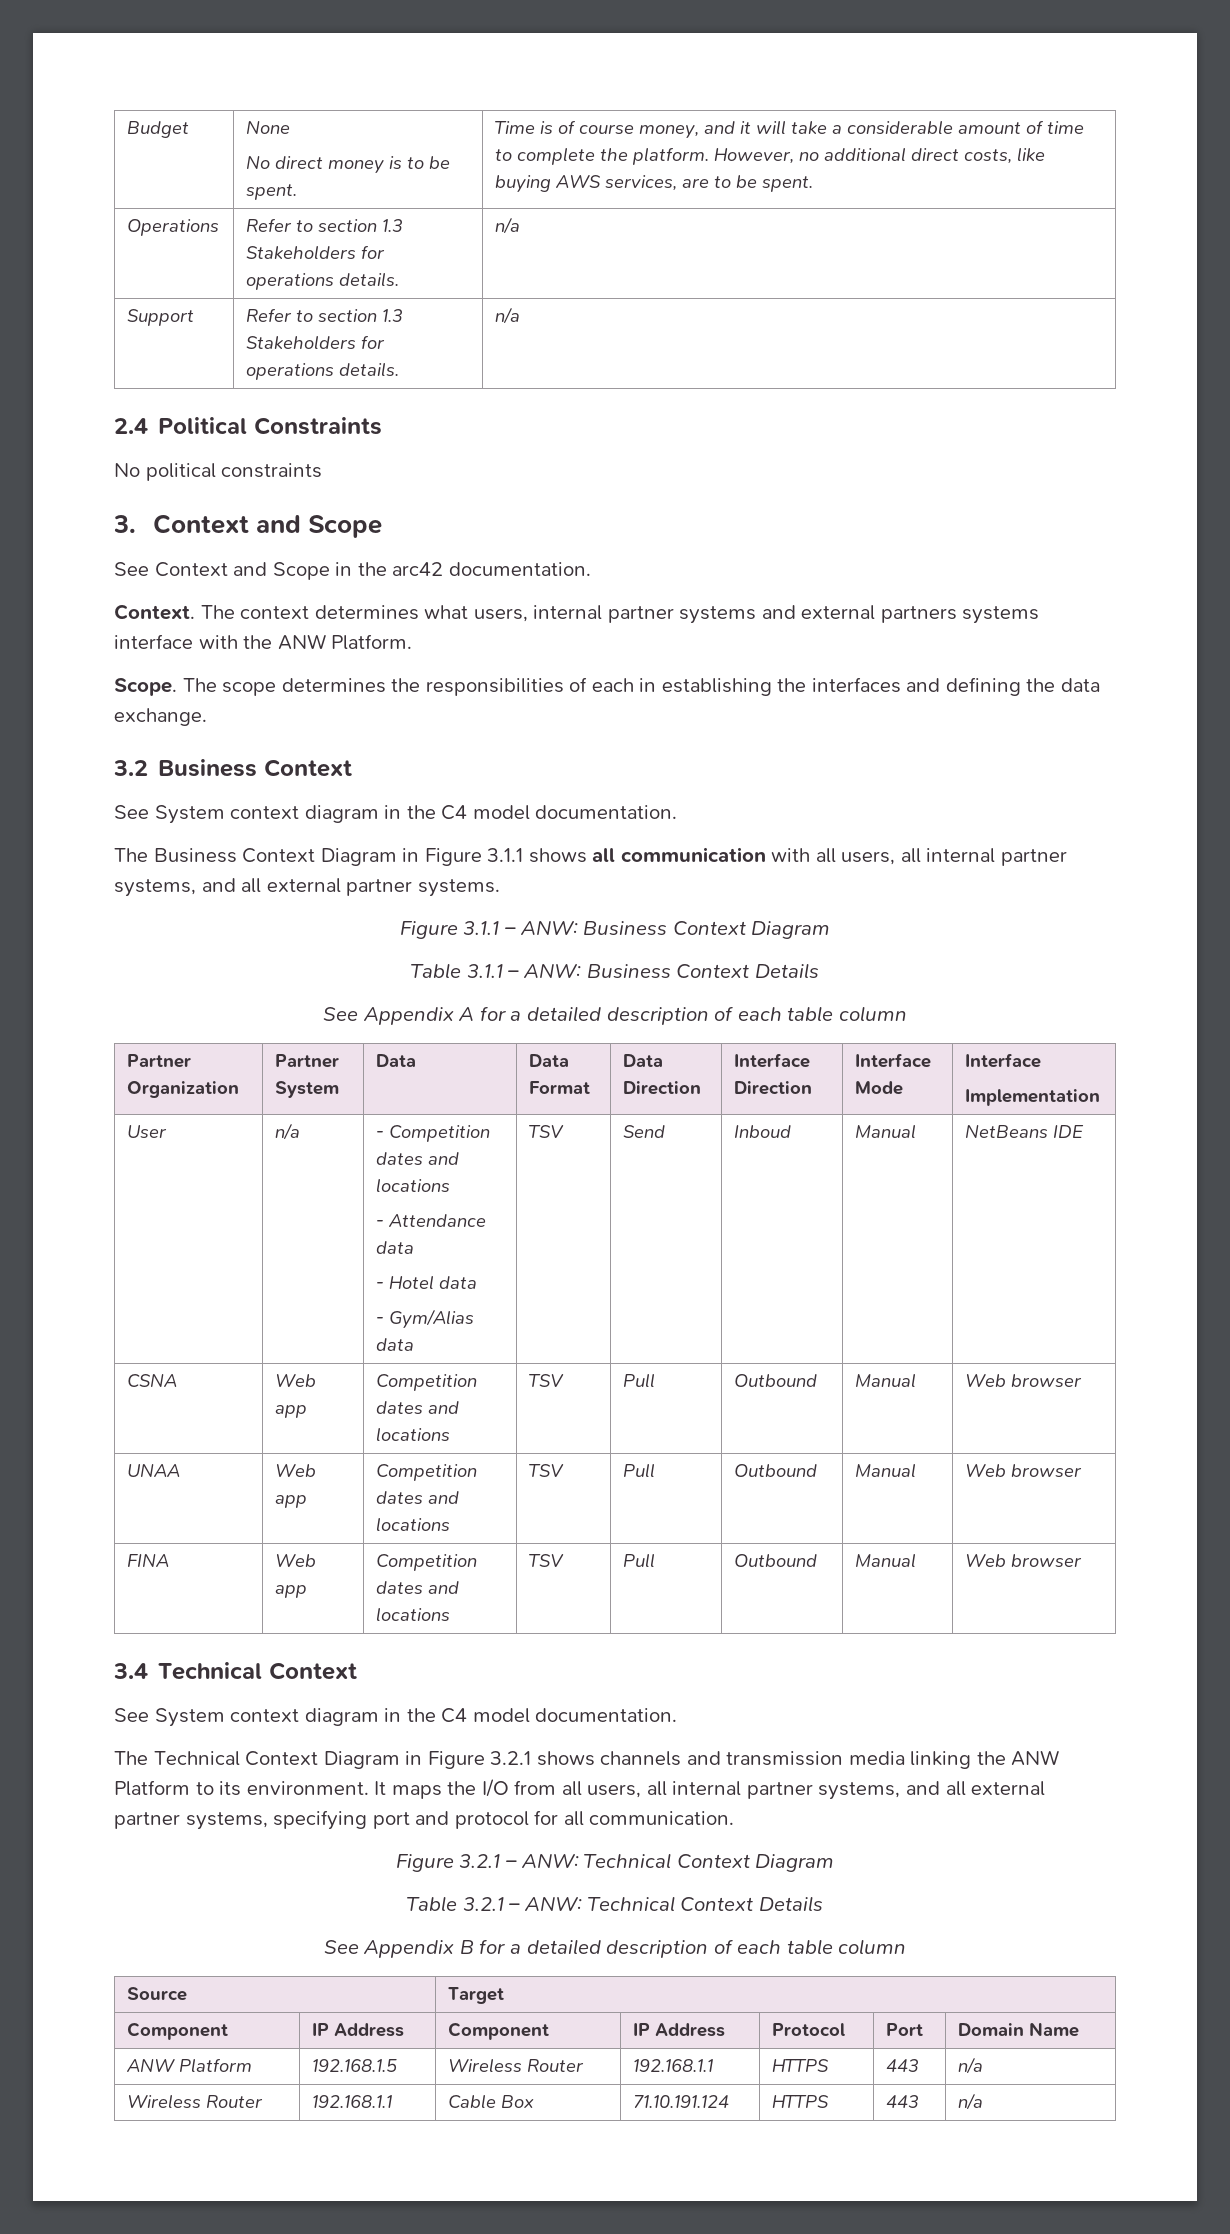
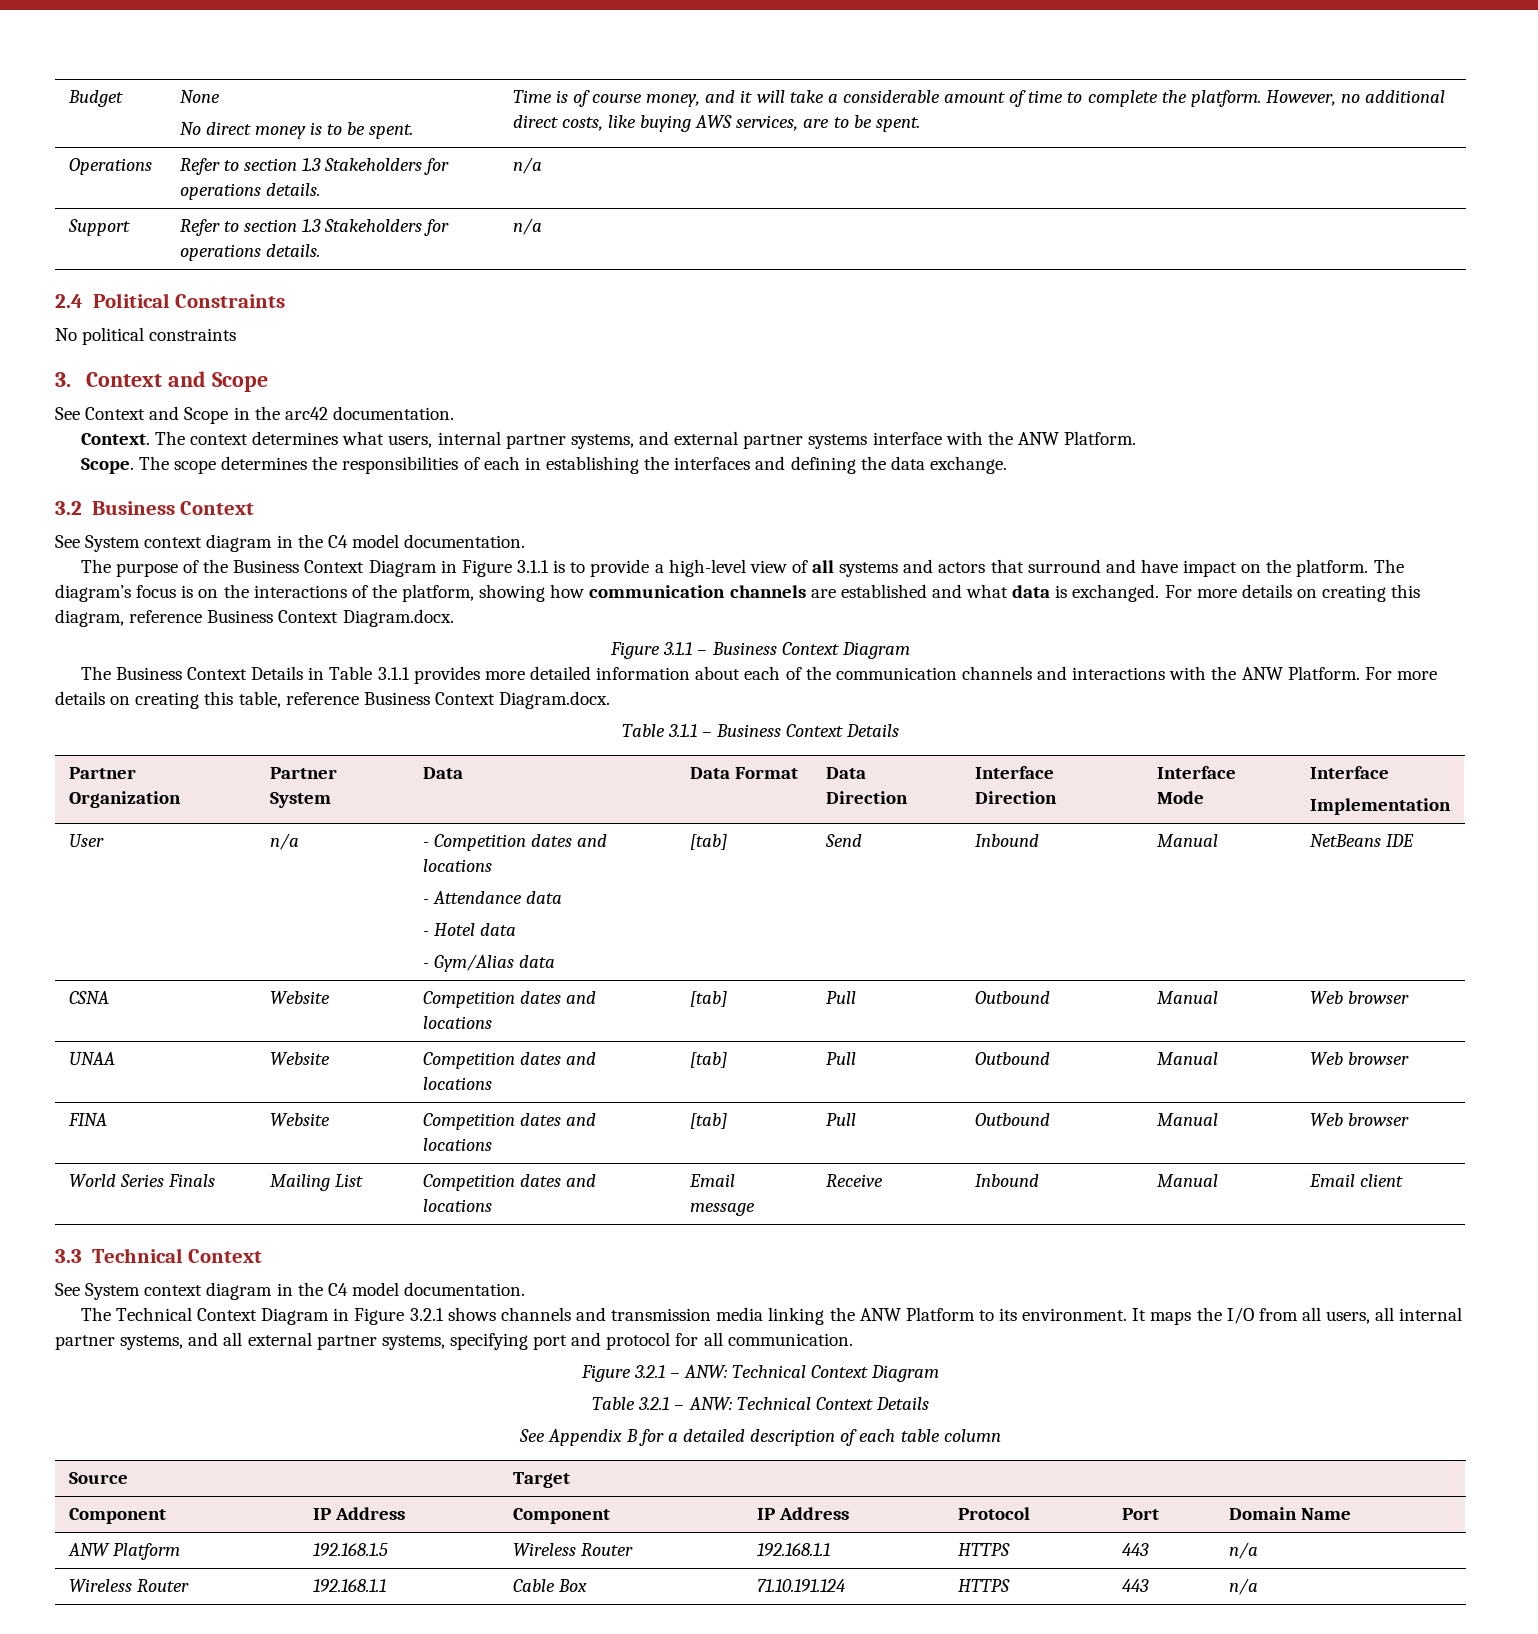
[679,606,757,624] systems -> [570,434,634,449] systems,
[880,606,957,623] partners -> [743,434,804,449] partner
(148, 855) none -> [115,559,229,577] purpose of the
[528,847,1068,866] [114,878,500,897] shows all communication with all users, all internal partner systems, and all external partner systems. -> [553,559,1404,577] [55,584,1421,602] [55,609,454,627] is to provide a high-level view of all systems and actors that surround and have impact on the platform. The diagram’s focus is on the interactions of the platform, showing how communication channels are established and what data is exchanged. For more details on creating this diagram, reference Business Context Diagram.docx.
[519,920,831,939] ANW: Business Context Diagram -> [711,642,910,659] [80,666,1437,684] [55,691,611,709] Business Context Diagram // The Business Context Details in Table 3.1.1 provides more detailed information about each of the communication channels and interactions with the ANW Platform. For more details on creating this table, reference Business Context Diagram.docx.
[523,963,819,979] [323,1006,907,1025] ANW: Business Context Details // See Appendix A for a detailed description of each table column -> [716,724,900,737] Business Context Details
[529,1125,565,1138] TSV -> [689,834,727,850] [tab]
[734,1125,792,1138] Inboud -> [974,834,1039,847] Inbound
[275,1374,317,1387] [275,1405,308,1418] [376,1374,478,1391] [376,1401,460,1414] [376,1427,451,1442] [529,1374,565,1387] Web app | Competition dates and locations | TSV -> [269,991,330,1004] [422,991,596,1008] [422,1016,492,1029] [689,991,727,1007] Website | Competition dates and locations | [tab]
[275,1464,317,1477] [275,1495,308,1508] [376,1464,478,1481] [376,1491,460,1504] [376,1517,451,1532] [529,1464,565,1477] Web app | Competition dates and locations | TSV -> [269,1052,330,1065] [422,1052,596,1069] [422,1077,492,1090] [689,1052,727,1068] Website | Competition dates and locations | [tab]
[275,1554,317,1567] [275,1585,308,1598] [376,1554,478,1571] [376,1581,460,1594] [376,1607,451,1622] [529,1554,565,1567] [623,1553,656,1568] [734,1554,818,1567] [855,1553,917,1568] [965,1554,1083,1567] [113,1663,148,1679] Web app | Competition dates and locations | TSV | Pull | Outbound | Manual | Web browser // 3.4 -> [269,1113,330,1126] [422,1113,596,1130] [422,1138,492,1151] [689,1113,727,1129] [825,1113,856,1126] [974,1113,1050,1126] [1156,1113,1218,1126] [1309,1113,1409,1126] [68,1174,215,1187] [269,1174,363,1191] [422,1174,596,1191] [422,1199,492,1212] [688,1174,735,1187] [689,1203,755,1216] [825,1174,883,1187] [974,1174,1039,1187] [1156,1174,1218,1187] [1308,1174,1403,1187] [55,1249,82,1263] Website | Competition dates and locations | [tab] | Pull | Outbound | Manual | Web browser // World Series Finals | Mailing List | Competition dates and locations | Email message | Receive | Inbound | Manual | Email client // 3.3

